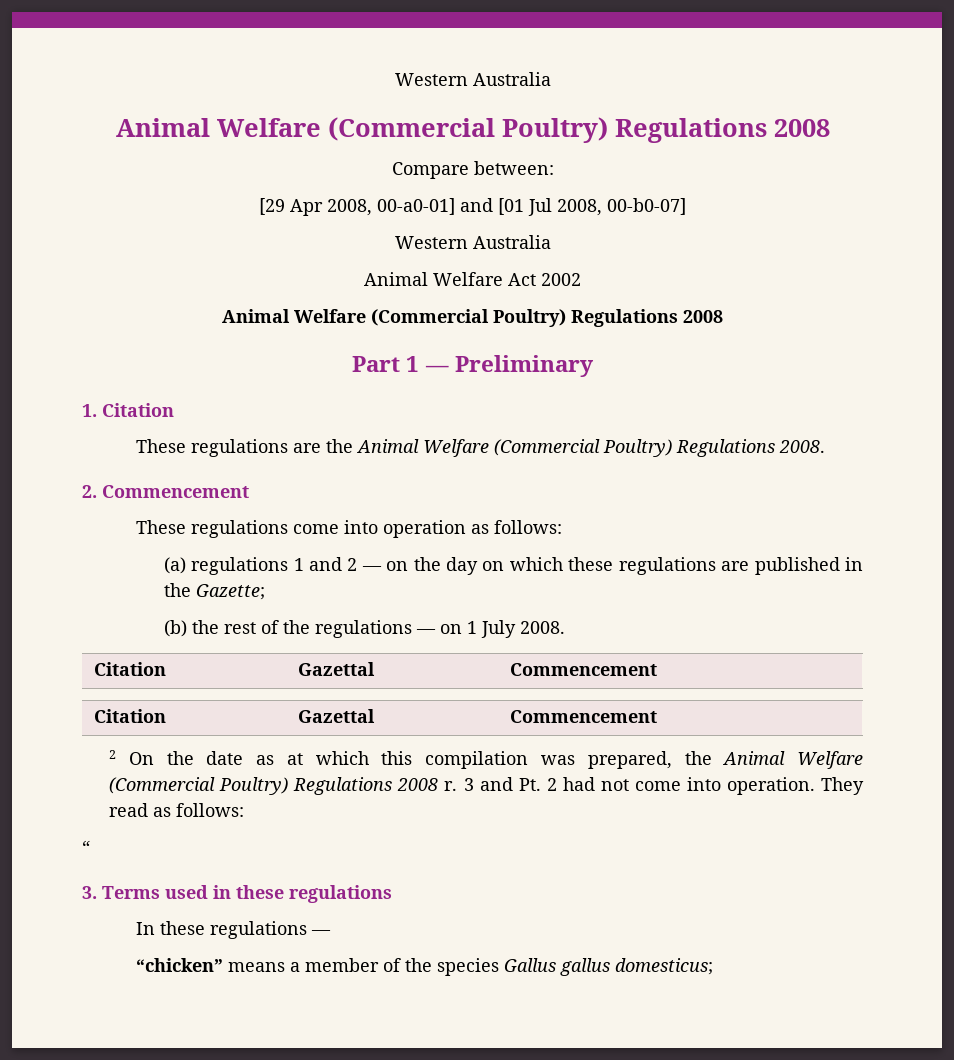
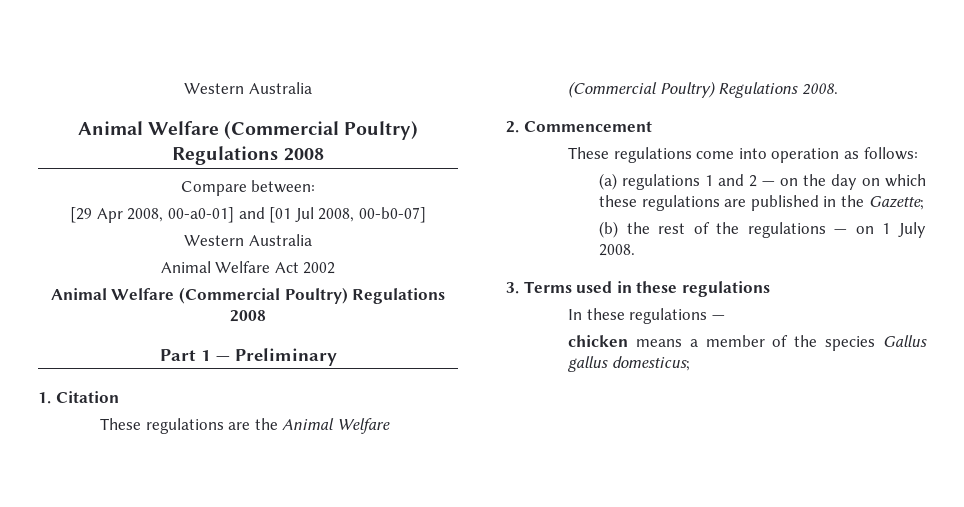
[93,662,166,676] [297,662,375,676] [509,663,657,676] [93,709,166,723] [297,709,375,723] [509,710,657,723] [109,750,863,769] [109,777,864,795] [109,803,245,817] [82,840,90,854] // Citation | Gazettal | Commencement // Citation | Gazettal | Commencement // 2 On the date as at which this compilation was prepared, the Animal Welfare (Commercial Poultry) Regulations 2008 r. 3 and Pt. 2 had not come into operation. They read as follows: // “ -> (636, 250) none
[136,958,224,972] “chicken” -> [568,335,629,347] chicken

